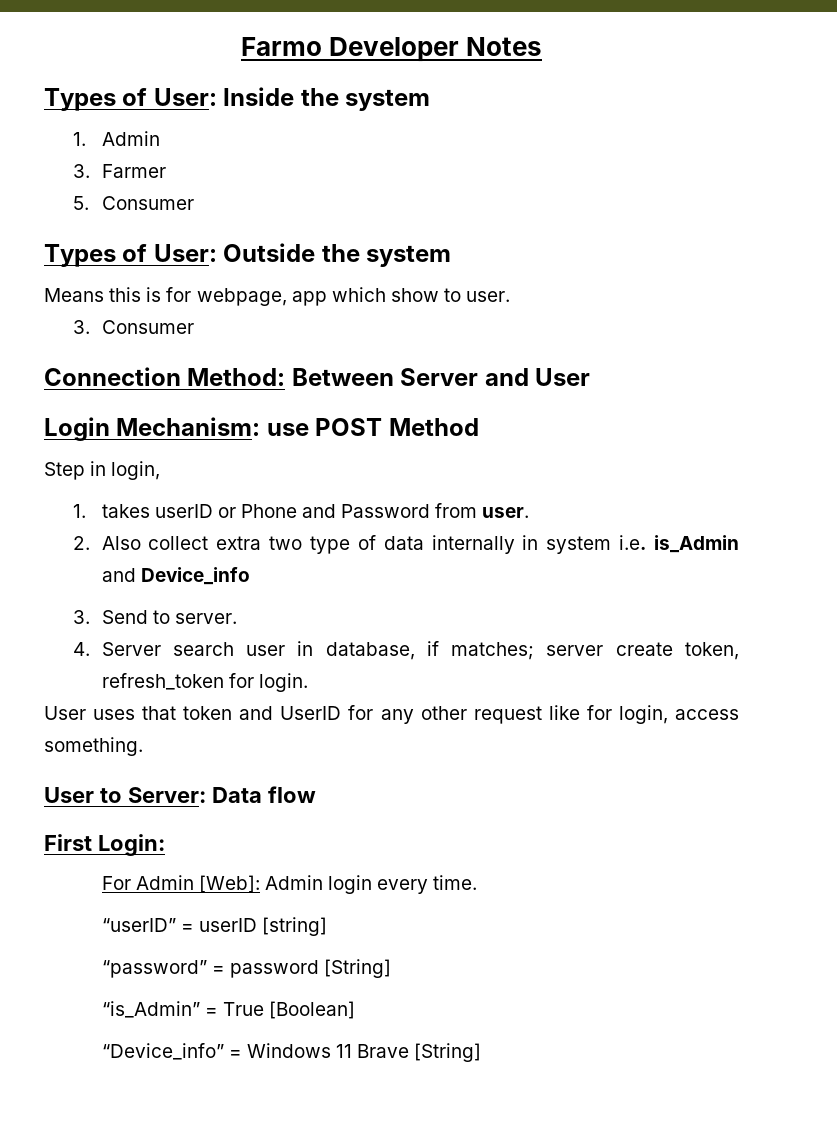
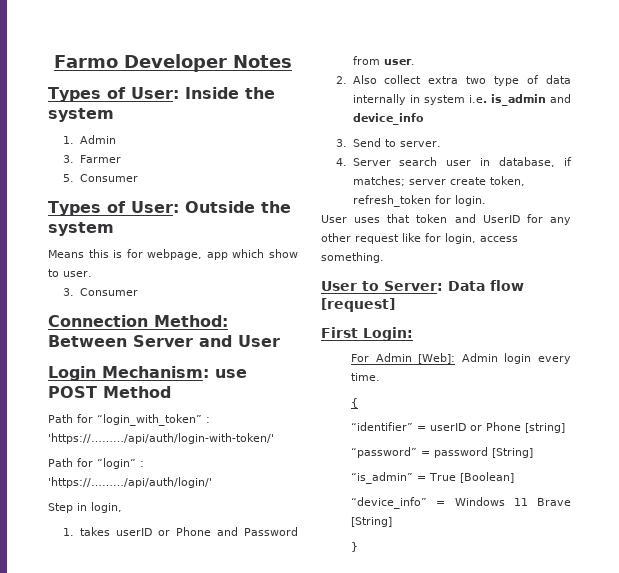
(479, 427) none -> [48,414,210,426] [48,433,274,444] [48,458,144,469] [48,477,212,488] // Path for “login_with_token” : 'https://………/api/auth/login-with-token/' // Path for “login” : 'https://………/api/auth/login/'
[654,535,739,553] [101,567,250,585] is_Admin and Device_info -> [490,94,571,106] [352,113,424,125] is_admin and device_info
(316, 794) none -> [321,298,395,312] [request]
[101,918,257,932] “userID” = userID -> [351,398,359,408] [351,422,522,431] { // “identifier” = userID or Phone
[101,1001,200,1018] “is_Admin” -> [351,472,414,484] “is_admin”
[101,1043,224,1060] “Device_info” -> [351,497,428,509] “device_info”
(482, 1052) none -> [351,542,359,552] // }

